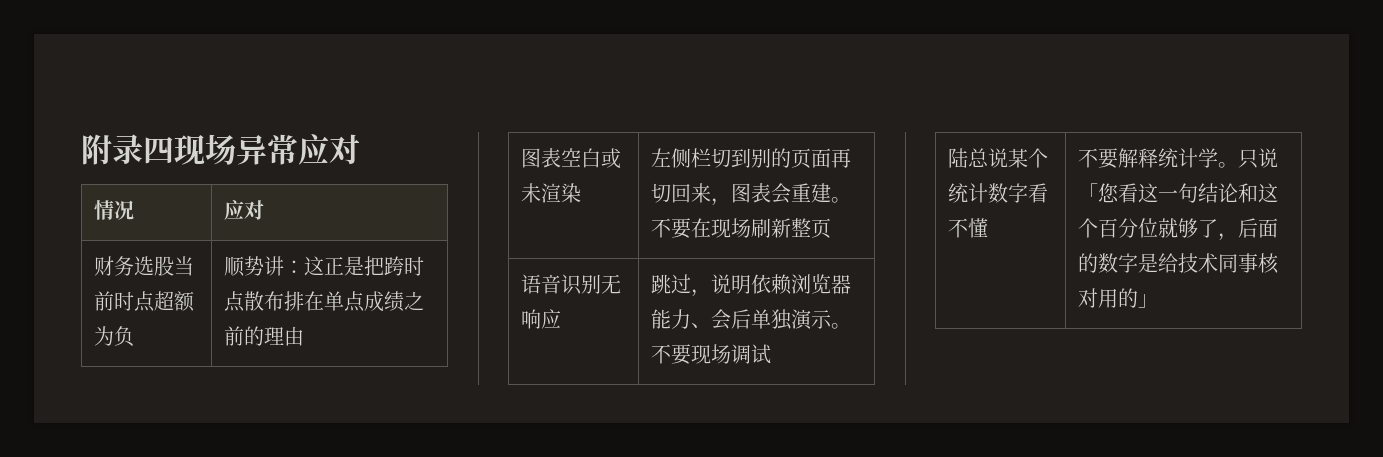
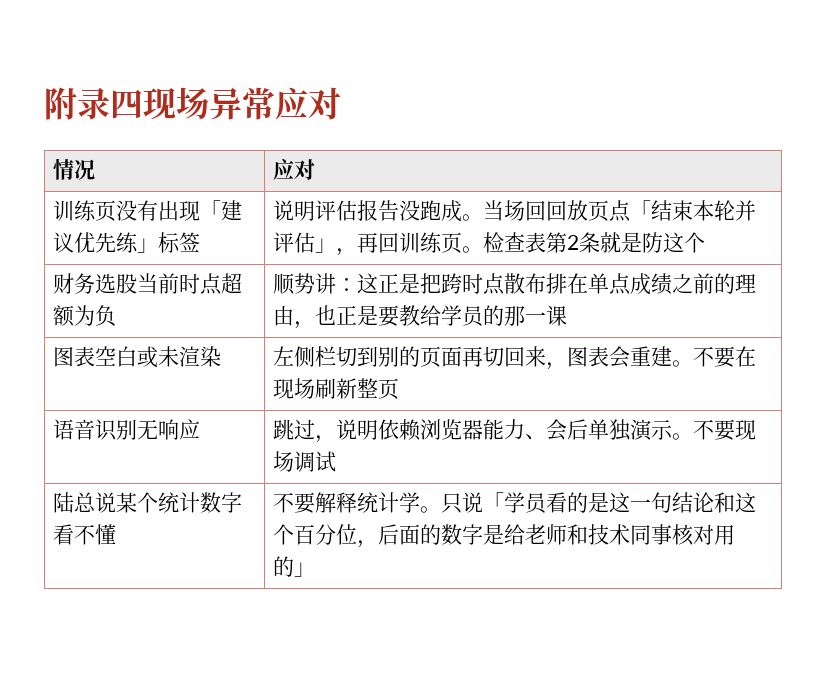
(265, 210) none -> [53,200,243,221] [53,232,201,253] [273,200,757,222] [273,232,706,256] // 训练页没有出现「建议优先练」标签 | 说明评估报告没跑成。当场回回放页点「结束本轮并评估」，再回训练页。检查表第2条就是防这个
(305, 336) none -> [294,305,568,329] ，也正是要教给学员的那一课
[1098,183,1139,203] 您看 -> [504,492,610,514] 学员看的是
[1158,218,1219,238] 就够了 -> (358, 534) none
(1179, 263) none -> [525,524,589,545] 老师和

